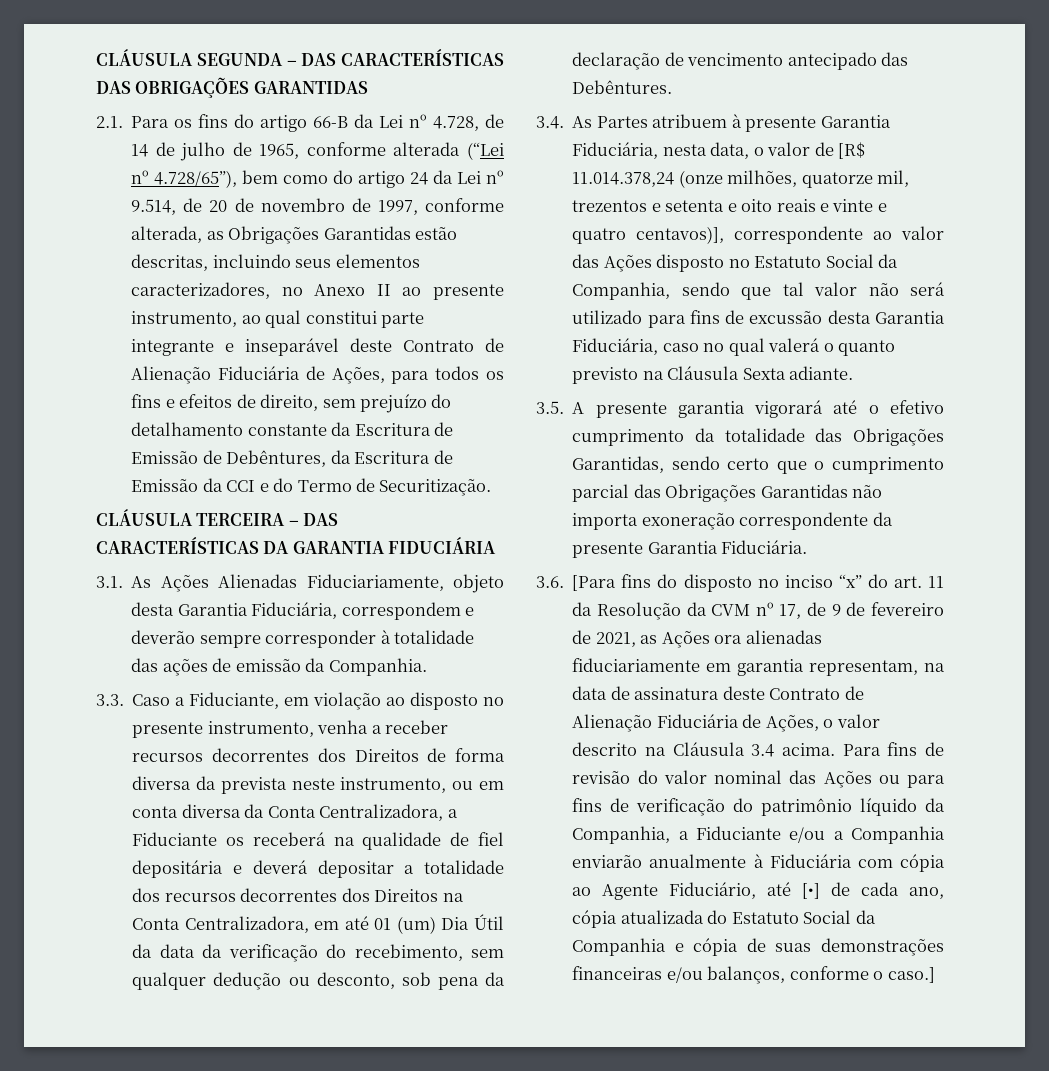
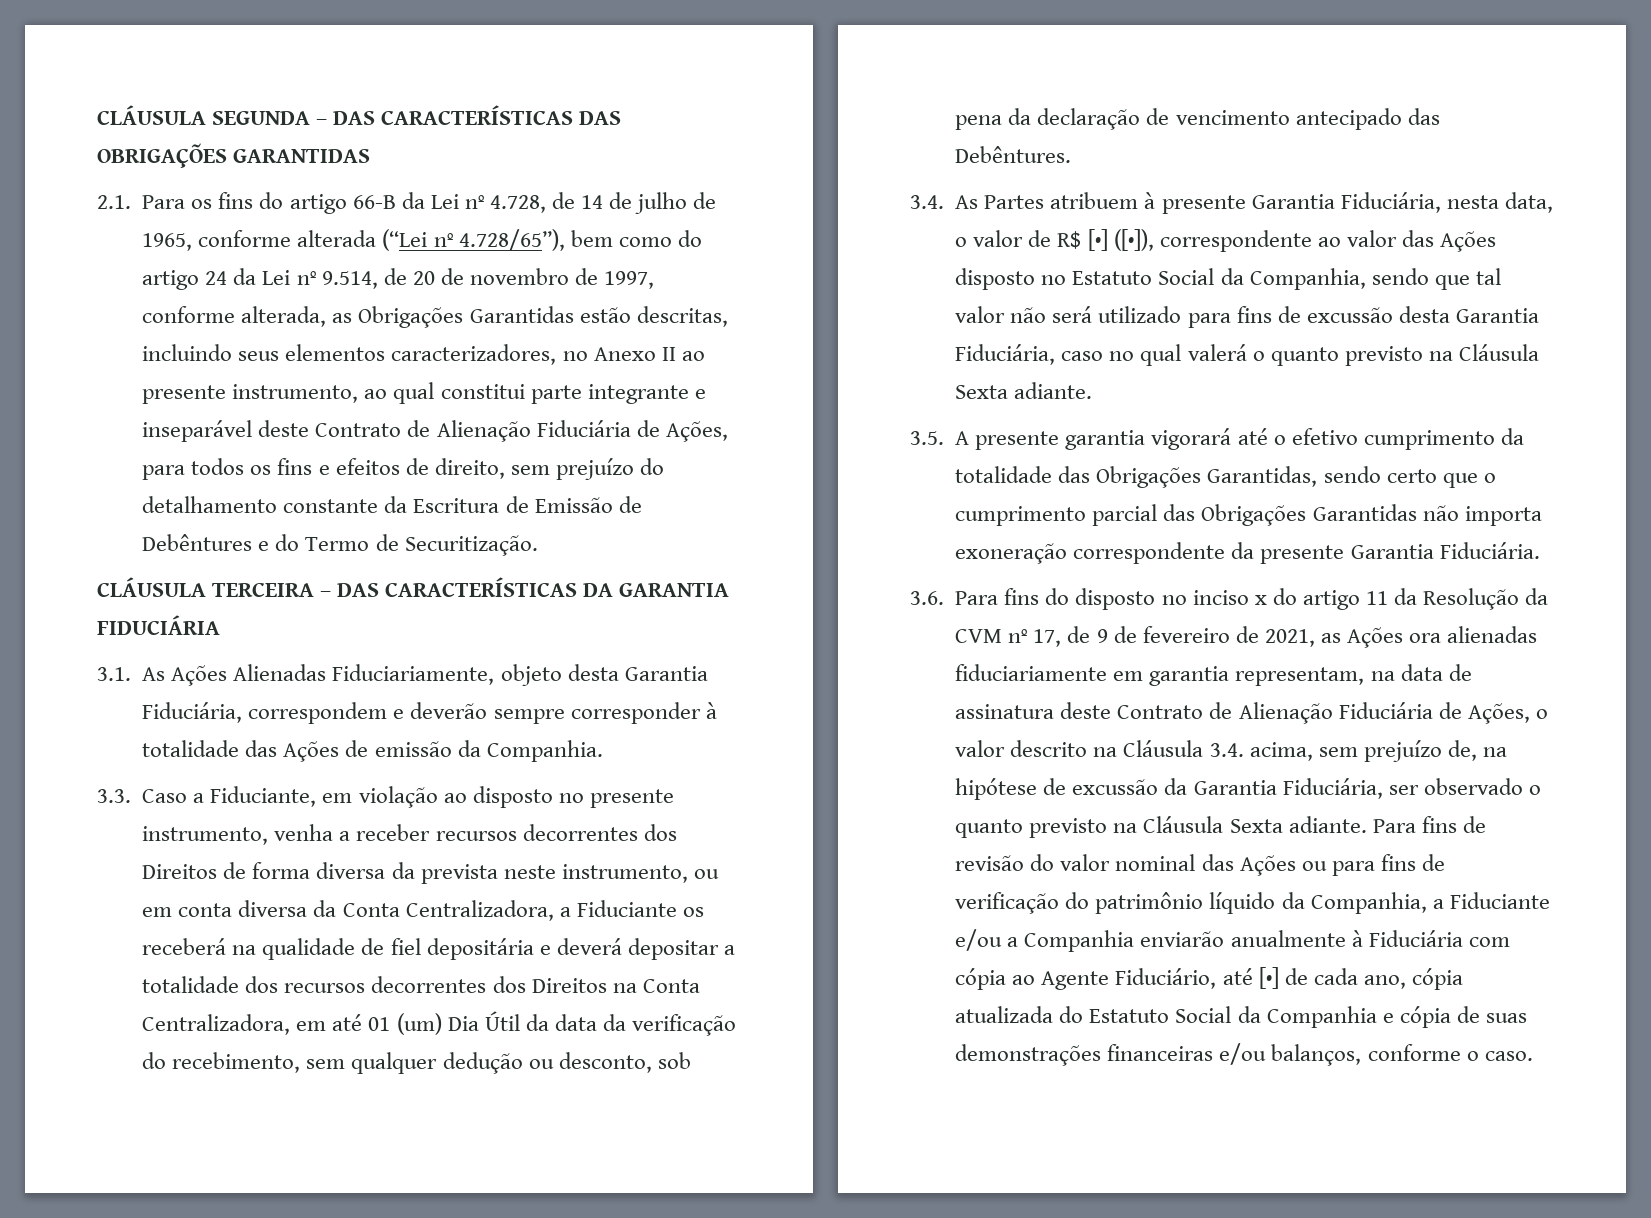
[226,450,453,467] [131,478,256,492] Debêntures, da Escritura de Emissão da CCI -> [142,534,253,551] Debêntures
[162,658,208,676] ações -> [283,741,340,762] Ações
[837,142,865,159] [572,170,910,188] [572,199,887,212] [572,226,725,244] [R$ 11.014.378,24 (onze milhões, quatorze mil, trezentos e setenta e oito reais e vinte e quatro centavos)], -> [1057,229,1154,251] R$ [•] ([•]),
[572,575,617,591] [Para -> [955,591,999,605] Para
[838,574,922,588] “x” do art. -> [1254,588,1360,610] x do artigo
[751,743,835,757] 3.4 acima. -> [1209,740,1507,762] [955,778,1541,800] [955,816,1367,838] 3.4. acima, sem prejuízo de, na hipótese de excussão da Garantia Fiduciária, ser observado o quanto previsto na Cláusula Sexta adiante.
[887,967,935,983] caso.] -> [1484,1051,1533,1061] caso.

